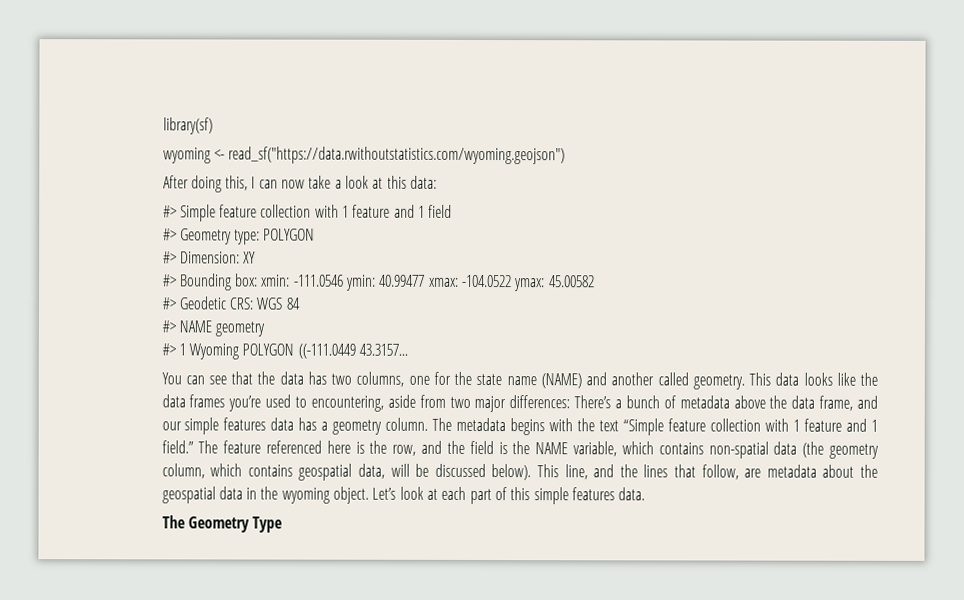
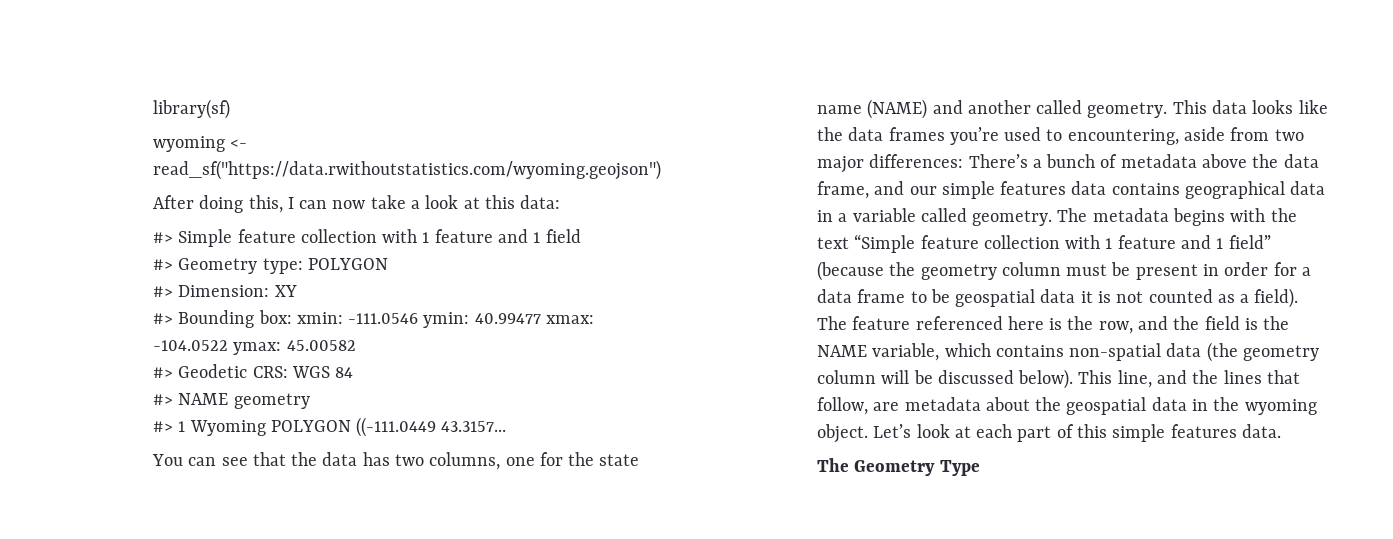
[298,417,429,435] has a geometry column. -> [1111,181,1326,199] [817,208,1053,226] contains geographical data in a variable called geometry.
[161,440,194,454] field.” -> [1228,235,1271,249] [817,261,1311,281] [817,288,1299,308] field” (because the geometry column must be present in order for a data frame to be geospatial data it is not counted as a field).
[161,463,385,481] column, which contains geospatial data, -> [817,370,877,384] column

